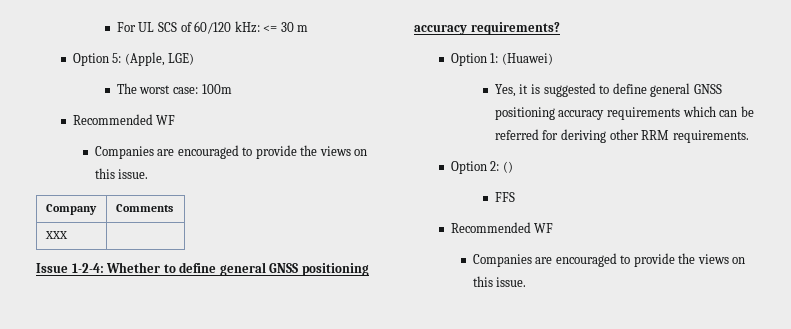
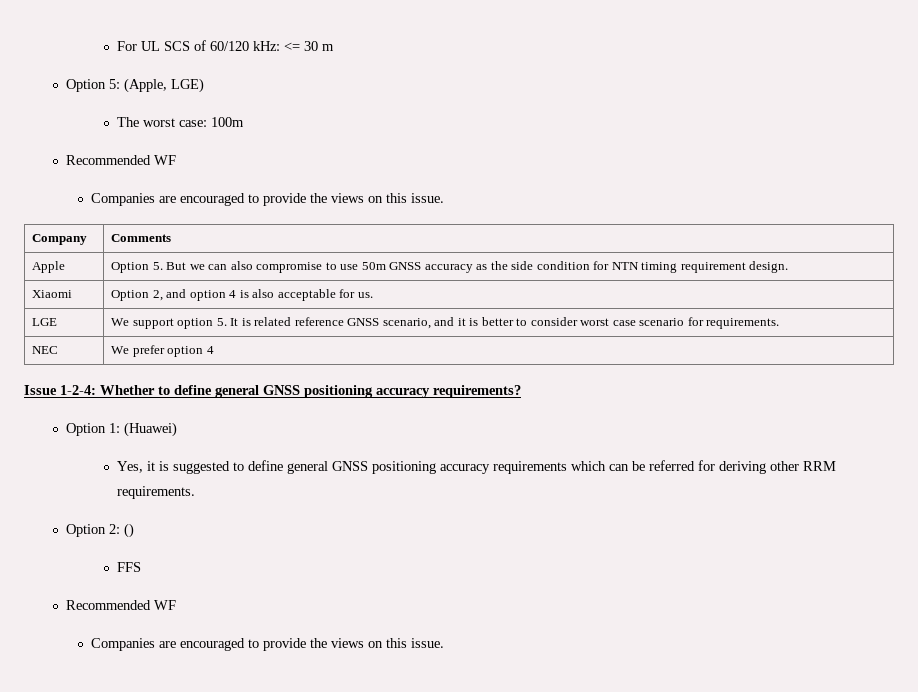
[44,231,68,239] XXX | -> [32,261,66,273] [111,261,789,273] [32,290,73,298] [111,289,373,301] [32,318,58,326] [111,317,780,329] [32,346,59,354] [111,345,214,357] Apple | Option 5. But we can also compromise to use 50m GNSS accuracy as the side condition for NTN timing requirement design. // Xiaomi | Option 2, and option 4 is also acceptable for us. // LGE | We support option 5. It is related reference GNSS scenario, and it is better to consider worst case scenario for requirements. // NEC | We prefer option 4

